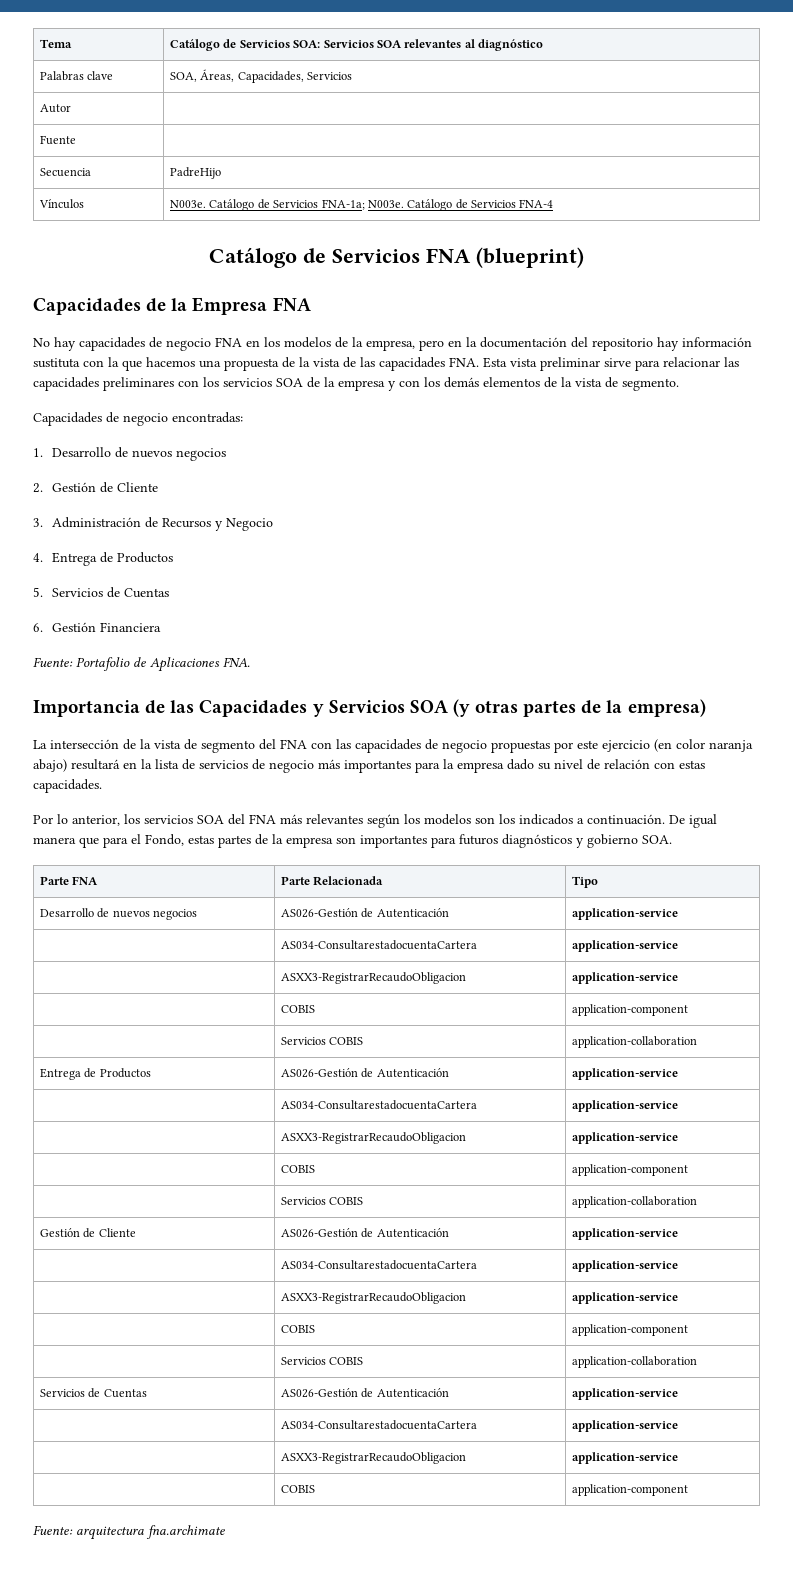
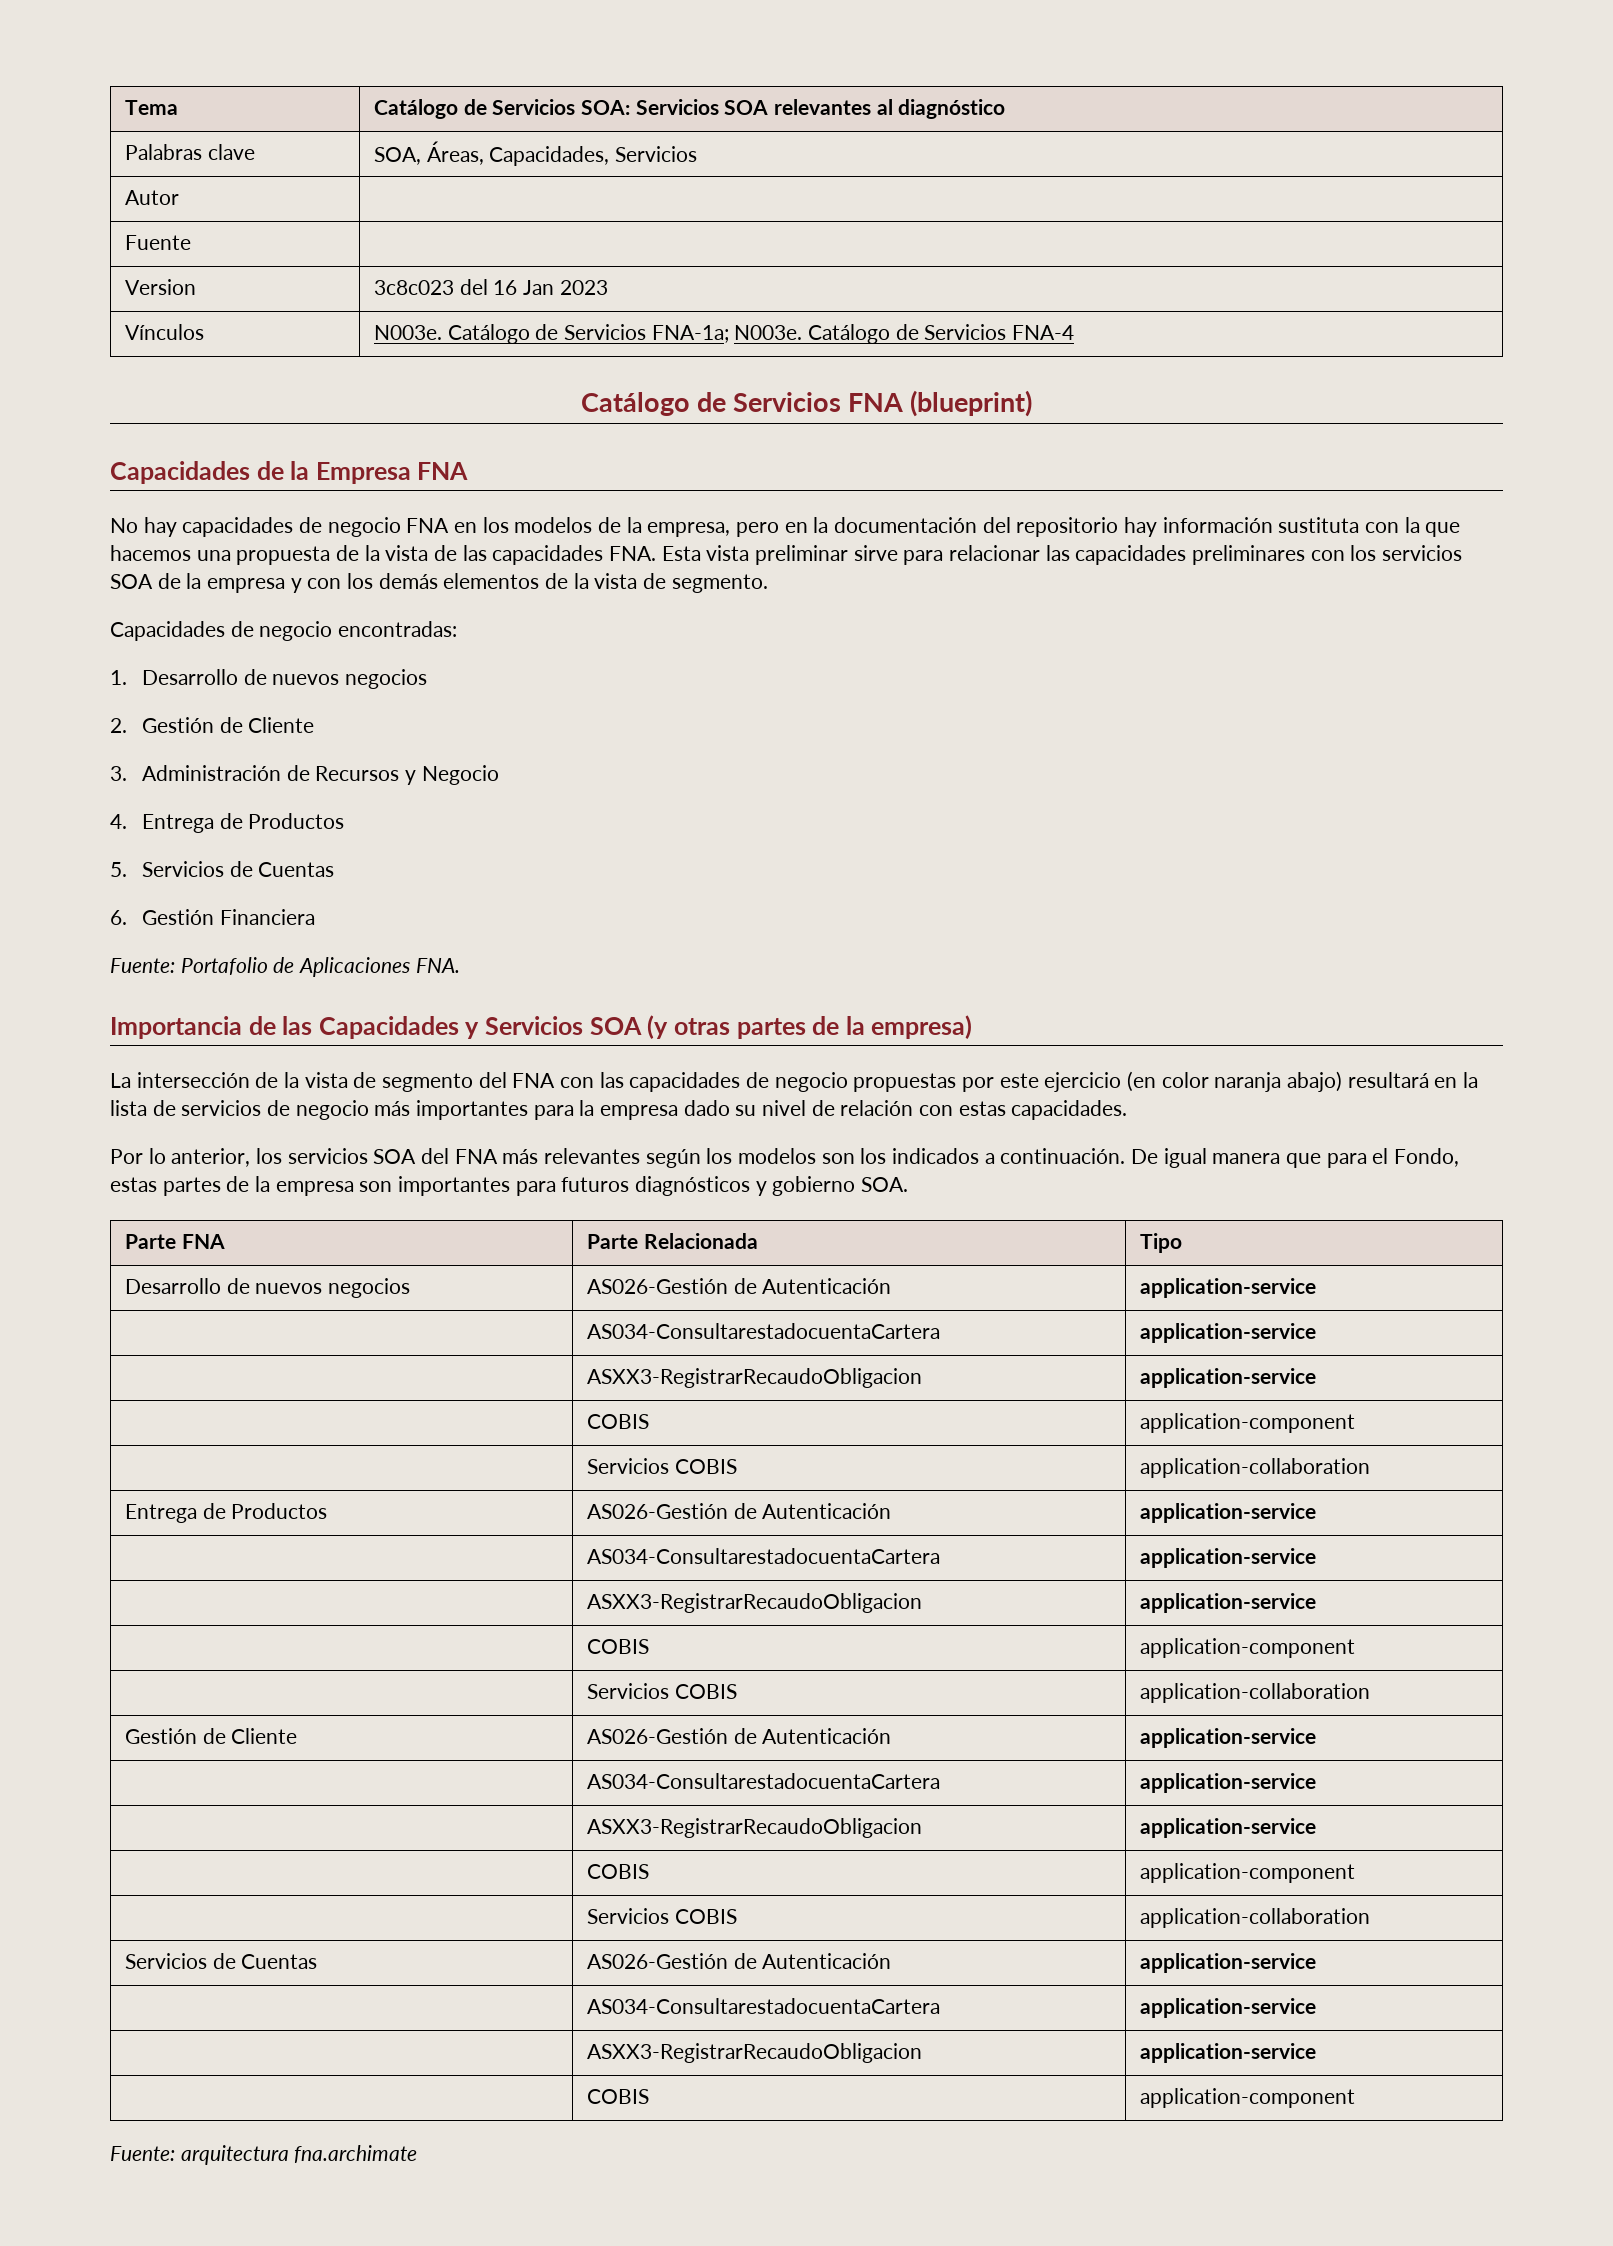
[40,168,92,177] [170,167,222,179] Secuencia | PadreHijo -> [125,279,197,295] [374,279,608,295] Version | 3c8c023 del 16 Jan 2023

